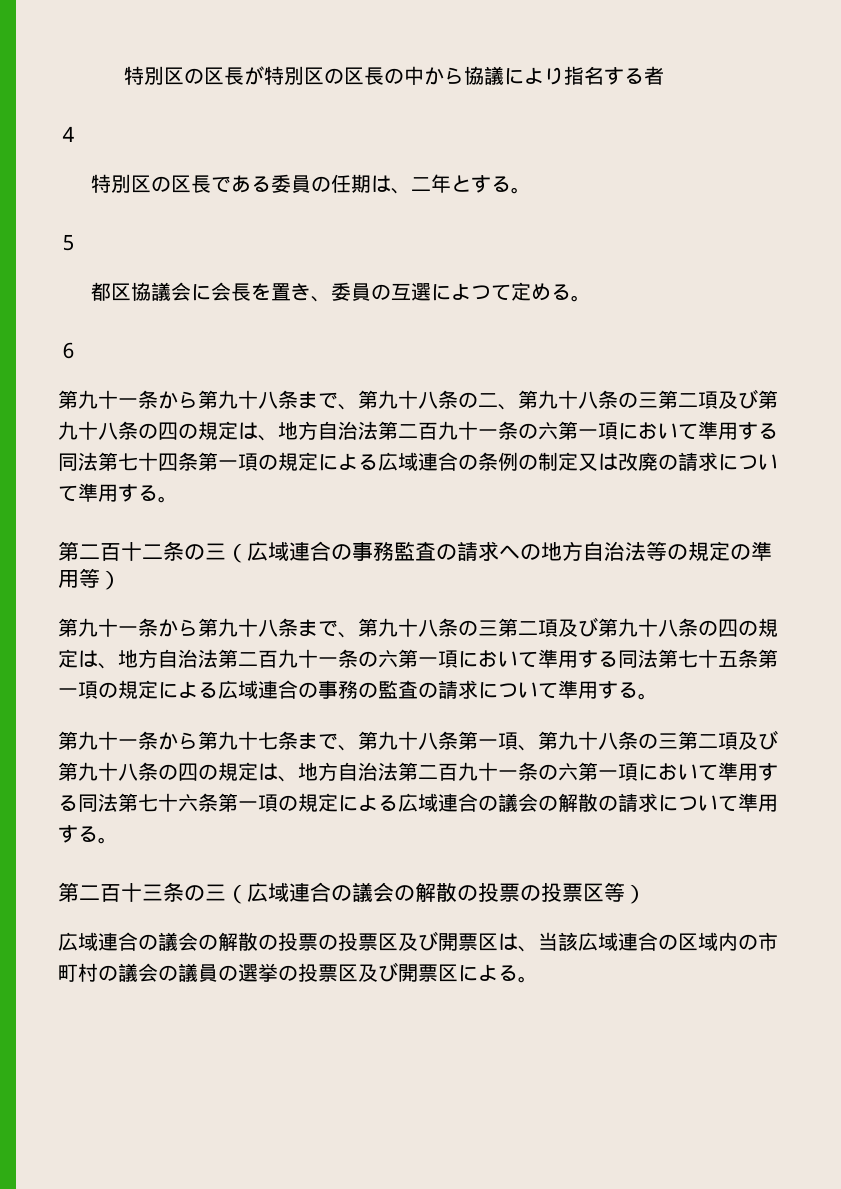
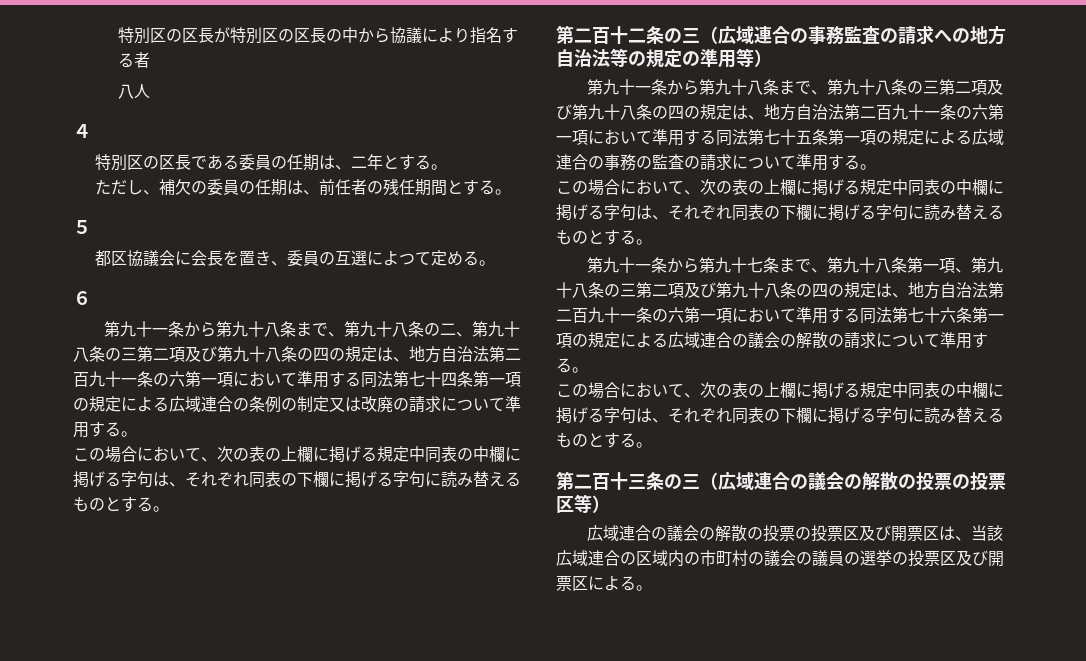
(665, 75) none -> [117,84,150,99] // 八人
(532, 190) none -> [95,179,512,196] // ただし、補欠の委員の任期は、前任者の残任期間とする。
(178, 499) none -> [73,446,521,463] [73,471,521,488] [73,496,169,512] // この場合において、次の表の上欄に掲げる規定中同表の中欄に掲げる字句は、それぞれ同表の下欄に掲げる字句に読み替えるものとする。
(658, 696) none -> [556,179,1004,196] [556,204,1004,221] [556,229,652,245] // この場合において、次の表の上欄に掲げる規定中同表の中欄に掲げる字句は、それぞれ同表の下欄に掲げる字句に読み替えるものとする。
(118, 840) none -> [556,382,1004,399] [556,407,1004,424] [556,432,652,448] // この場合において、次の表の上欄に掲げる規定中同表の中欄に掲げる字句は、それぞれ同表の下欄に掲げる字句に読み替えるものとする。

